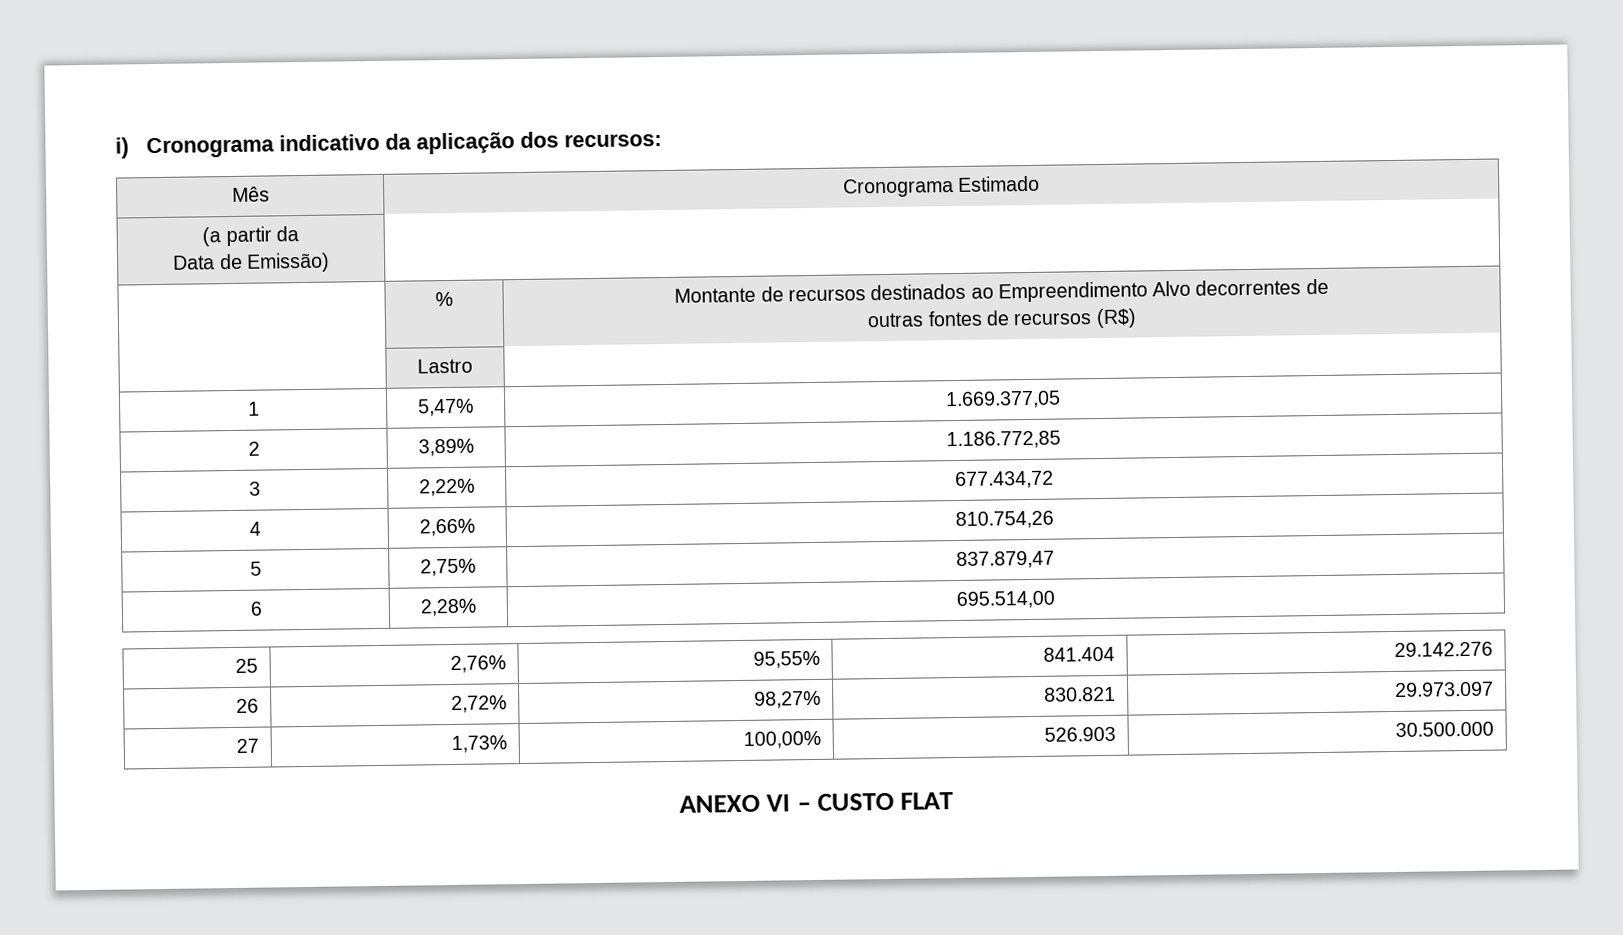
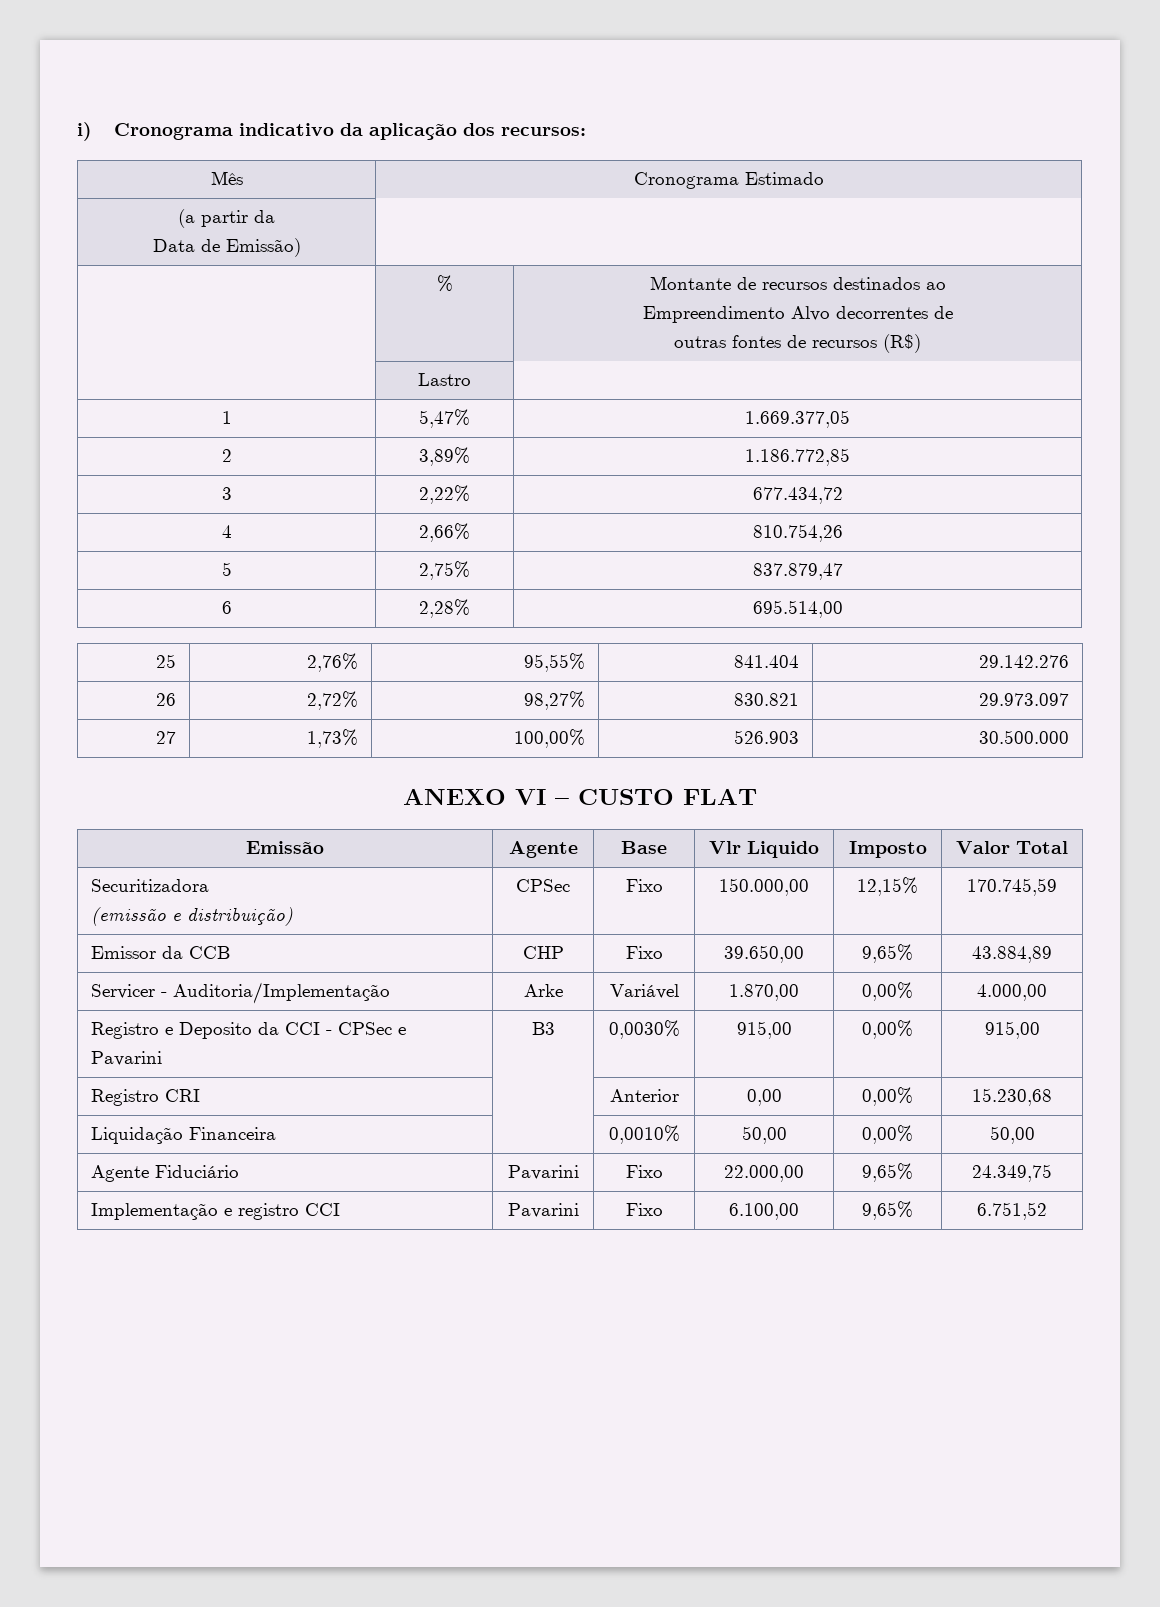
(994, 293) none -> (946, 286) //
(954, 801) none -> [246,841,324,854] [508,841,578,858] [621,841,667,854] [709,841,819,858] [848,841,927,858] [956,841,1068,854] [91,879,210,892] [91,907,294,926] [516,879,570,892] [625,879,663,892] [719,878,809,896] [857,877,918,896] [967,878,1057,896] [91,946,231,959] [522,946,564,959] [625,946,663,959] [724,945,804,963] [862,944,913,963] [972,946,1052,963] [91,982,391,1004] [523,984,563,997] [609,984,679,999] [729,984,799,1001] [862,982,913,1001] [977,984,1047,1001] [91,1022,407,1039] [91,1051,163,1066] [531,1022,555,1035] [608,1020,680,1039] [736,1021,792,1039] [862,1020,913,1039] [984,1021,1040,1039] [91,1089,201,1106] [609,1089,679,1102] [746,1089,782,1106] [862,1087,913,1106] [972,1088,1052,1106] [91,1127,277,1144] [608,1125,680,1144] [741,1126,787,1144] [862,1125,913,1144] [989,1126,1035,1144] [91,1165,240,1182] [507,1165,579,1180] [625,1165,663,1178] [724,1165,804,1182] [862,1163,913,1182] [972,1164,1052,1182] [91,1203,341,1220] [507,1203,579,1218] [625,1203,663,1216] [729,1203,799,1220] [862,1201,913,1220] [977,1202,1047,1220] // Emissão | Agente | Base | Vlr Liquido | Imposto | Valor Total // Securitizadora // (emissão e distribuição) | CPSec | Fixo | 150.000,00 | 12,15% | 170.745,59 // Emissor da CCB | CHP | Fixo | 39.650,00 | 9,65% | 43.884,89 // Servicer - Auditoria/Implementação | Arke | Variável | 1.870,00 | 0,00% | 4.000,00 // Registro e Deposito da CCI - CPSec e Pavarini | B3 | 0,0030% | 915,00 | 0,00% | 915,00 // Registro CRI | | Anterior | 0,00 | 0,00% | 15.230,68 // Liquidação Financeira | | 0,0010% | 50,00 | 0,00% | 50,00 // Agente Fiduciário | Pavarini | Fixo | 22.000,00 | 9,65% | 24.349,75 // Implementação e registro CCI | Pavarini | Fixo | 6.100,00 | 9,65% | 6.751,52

